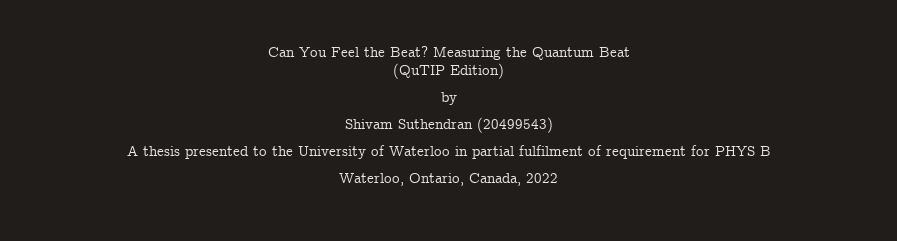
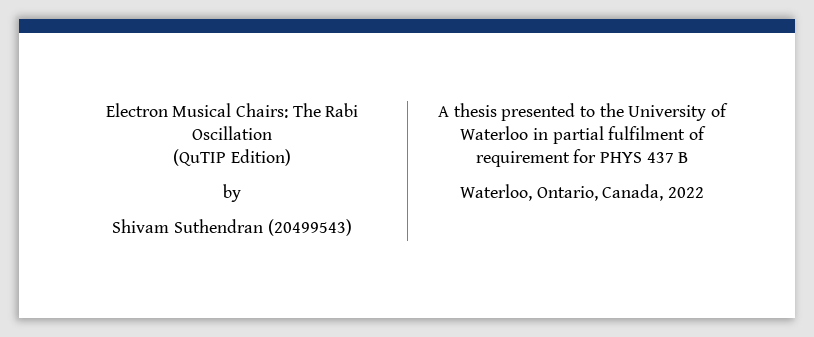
[267,46,630,60] Can You Feel the Beat? Measuring the Quantum Beat -> [105,103,359,118] [192,126,272,140] Electron Musical Chairs: The Rabi Oscillation
(755, 151) none -> [646,152,674,163] 437

